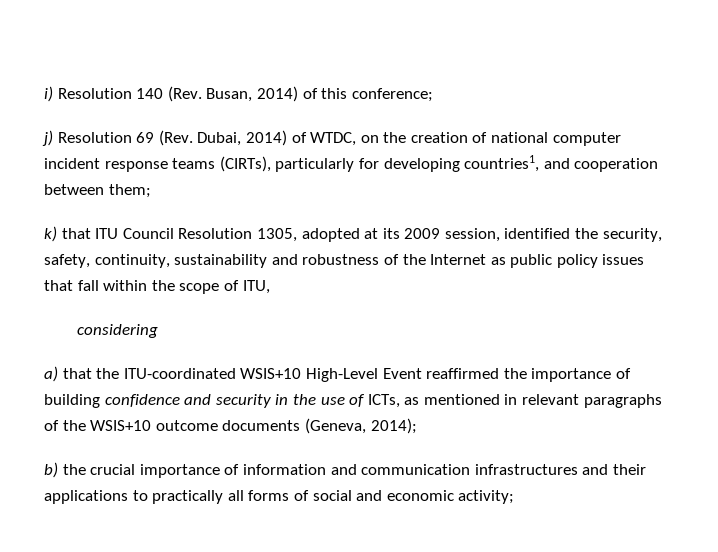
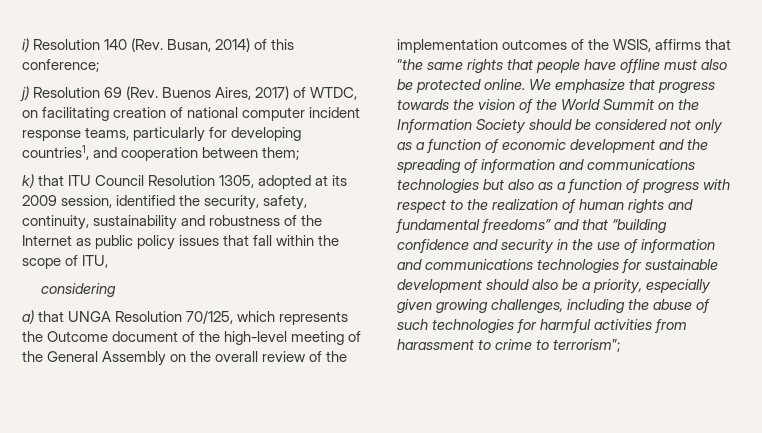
[197,130,287,146] Dubai, 2014) -> [162,86,290,100] Buenos Aires, 2017)
[383,132,407,143] the -> [42,107,110,121] facilitating
[172,156,271,172] teams (CIRTs), -> [85,127,130,140] teams,
[96,368,631,382] [44,394,100,408] the ITU-coordinated WSIS+10 High-Level Event reaffirmed the importance of building -> [68,310,349,325] [22,331,362,345] [22,351,348,366] [397,39,732,53] [397,59,728,73] [397,79,716,93] [397,99,700,113] [397,119,724,134] [397,139,709,153] [397,159,696,173] [397,179,731,193] [397,199,694,213] [395,219,668,233] UNGA Resolution 70/125, which represents the Outcome document of the high-level meeting of the General Assembly on the overall review of the implementation outcomes of the WSIS, affirms that “the same rights that people have offline must also be protected online. We emphasize that progress towards the vision of the World Summit on the Information Society should be considered not only as a function of economic development and the spreading of information and communications technologies but also as a function of progress with respect to the realization of human rights and fundamental freedoms” and that “building
[367,394,662,408] [44,418,417,434] [44,462,646,478] [44,490,515,504] ICTs, as mentioned in relevant paragraphs of the WSIS+10 outcome documents (Geneva, 2014); // b) the crucial importance of information and communication infrastructures and their applications to practically all forms of social and economic activity; -> [641,239,716,253] [397,259,719,273] [397,279,712,294] [397,299,711,313] [397,319,688,333] [397,339,621,352] information and communications technologies for sustainable development should also be a priority, especially given growing challenges, including the abuse of such technologies for harmful activities from harassment to crime to terrorism”;

